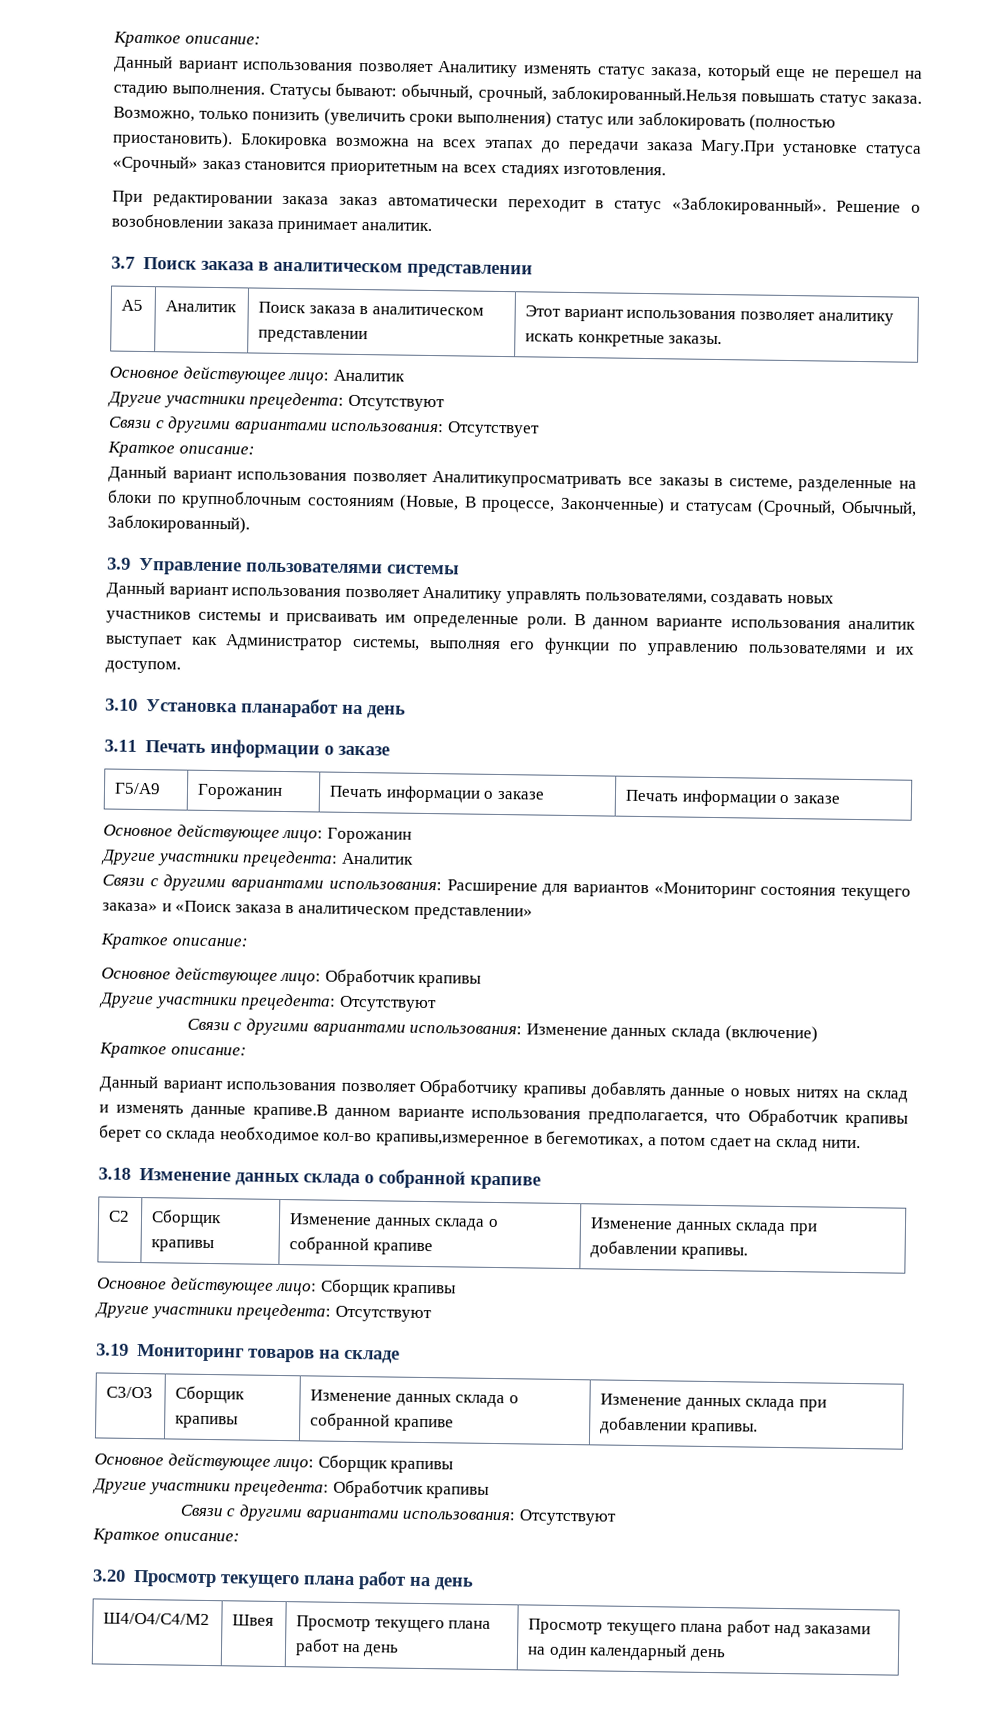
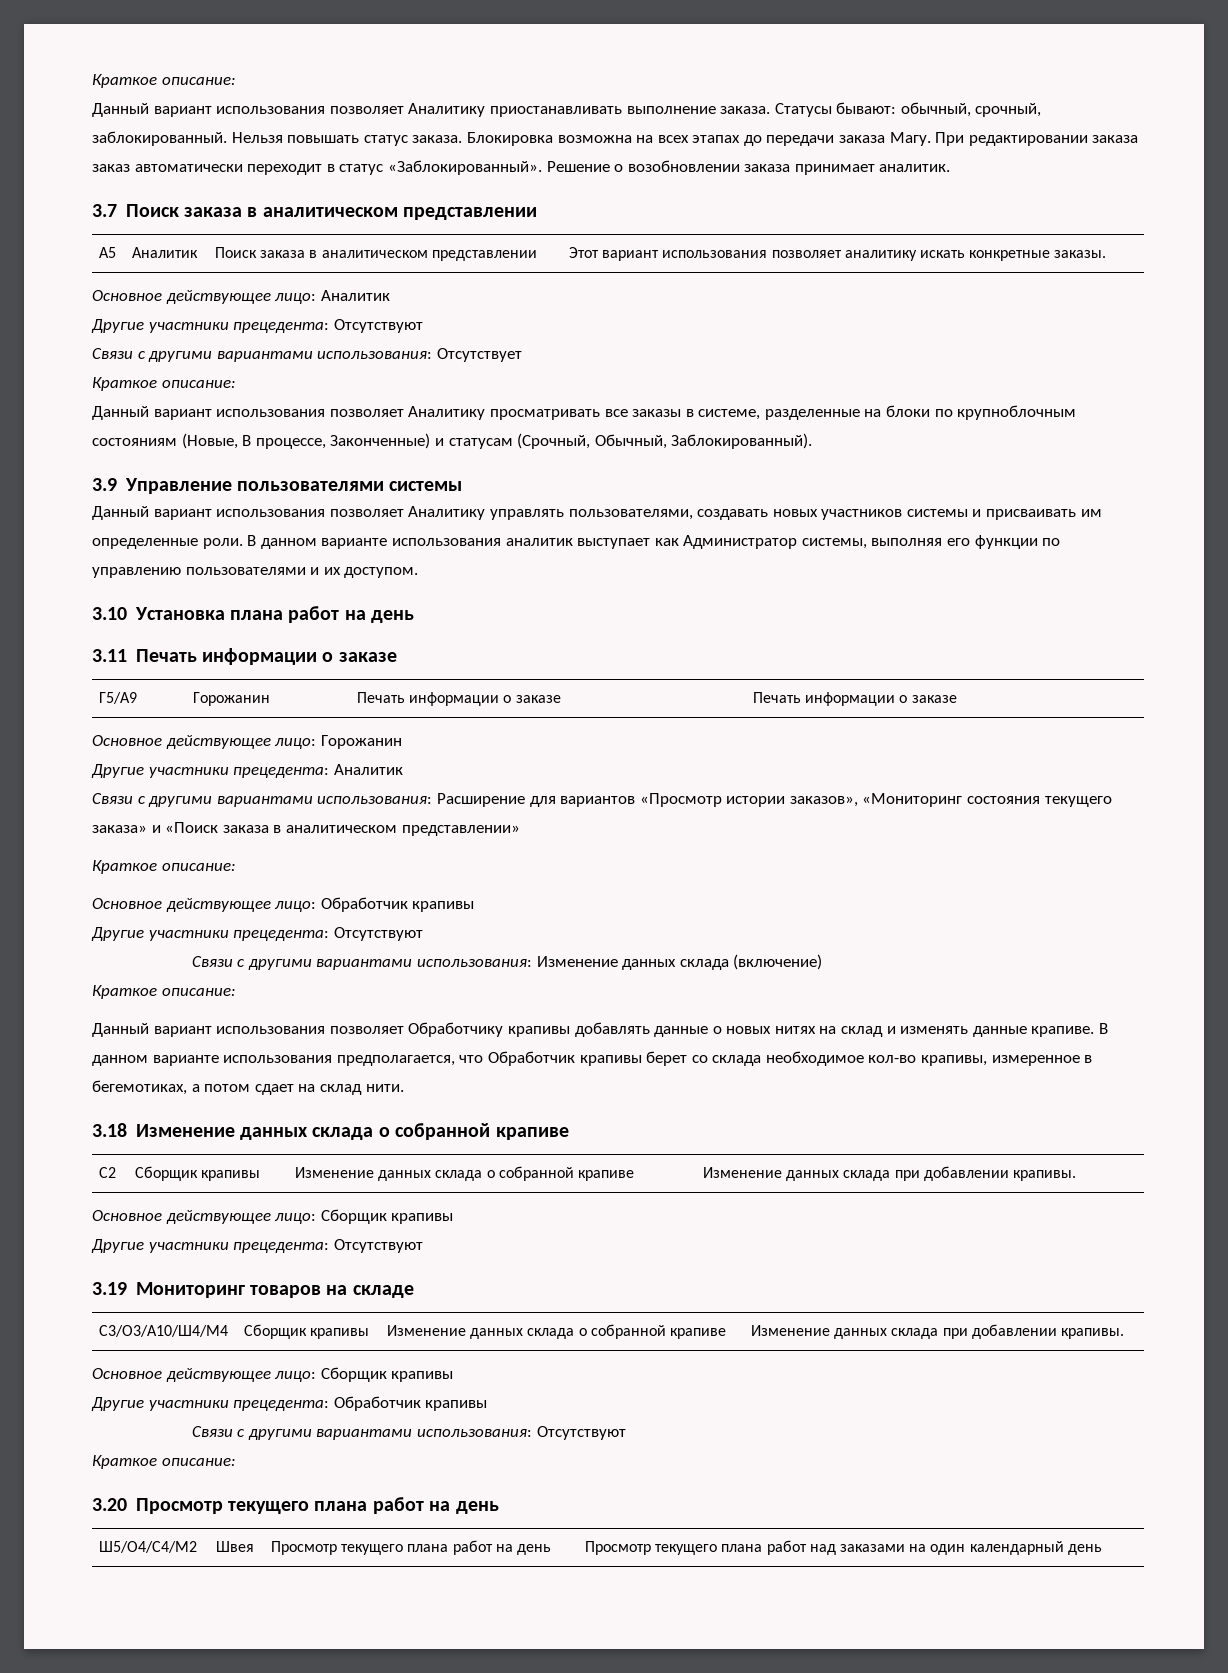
[113,31,261,48] [114,55,924,83] [113,84,266,98] Краткое описание: // Данный вариант использования позволяет Аналитику изменять статус заказа, который еще не перешел на стадию выполнения. -> [92,74,236,88] [92,103,771,117] Краткое описание: // Данный вариант использования позволяет Аналитику приостанавливать выполнение заказа.
[550,85,737,106] заблокированный.Нельзя -> [92,131,283,146] заблокированный. Нельзя
[113,106,837,132] [112,130,233,149] Возможно, только понизить (увеличить сроки выполнения) статус или заблокировать (полностью приостановить). -> (463, 139) none
[700,139,923,158] [112,155,667,178] Магу.При установке статуса «Срочный» заказ становится приоритетным на всех стадиях изготовления. // -> [889,132,931,146] Магу.
[432,471,623,489] Аналитикупросматривать -> [408,406,600,420] Аналитику просматривать
[240,698,338,718] планаработ -> [229,606,340,623] плана работ
(649, 891) none -> [639,793,858,807] «Просмотр истории заказов»,
[252,1103,328,1120] крапиве.В -> [1031,1023,1109,1037] крапиве. В
[375,1133,530,1148] крапивы,измеренное -> [921,1055,1080,1066] крапивы, измеренное
[106,1386,154,1399] С3/О3 -> [99,1325,229,1337] С3/О3/А10/Ш4/М4
[103,1612,211,1626] Ш4/О4/С4/М2 -> [99,1541,198,1553] Ш5/О4/С4/М2

